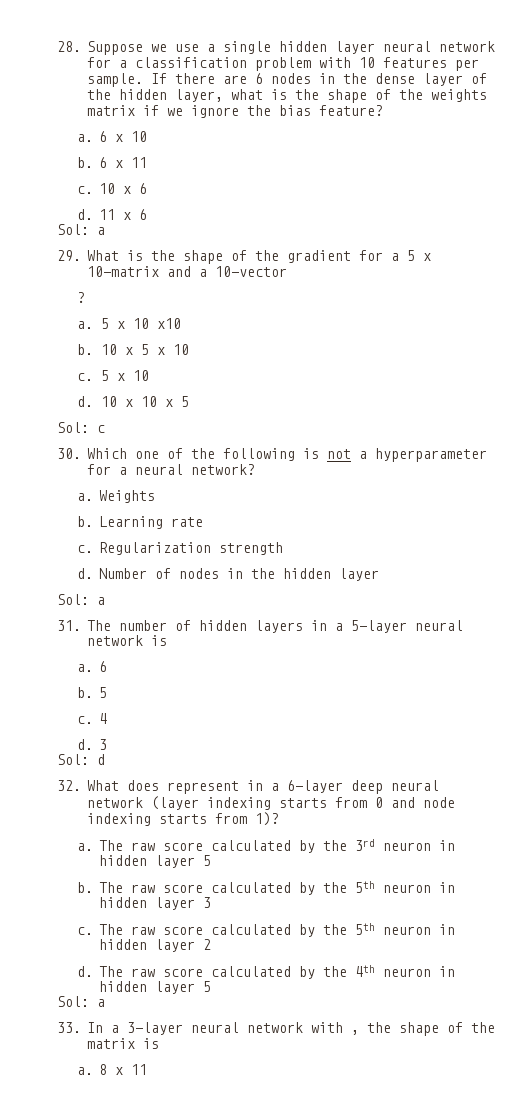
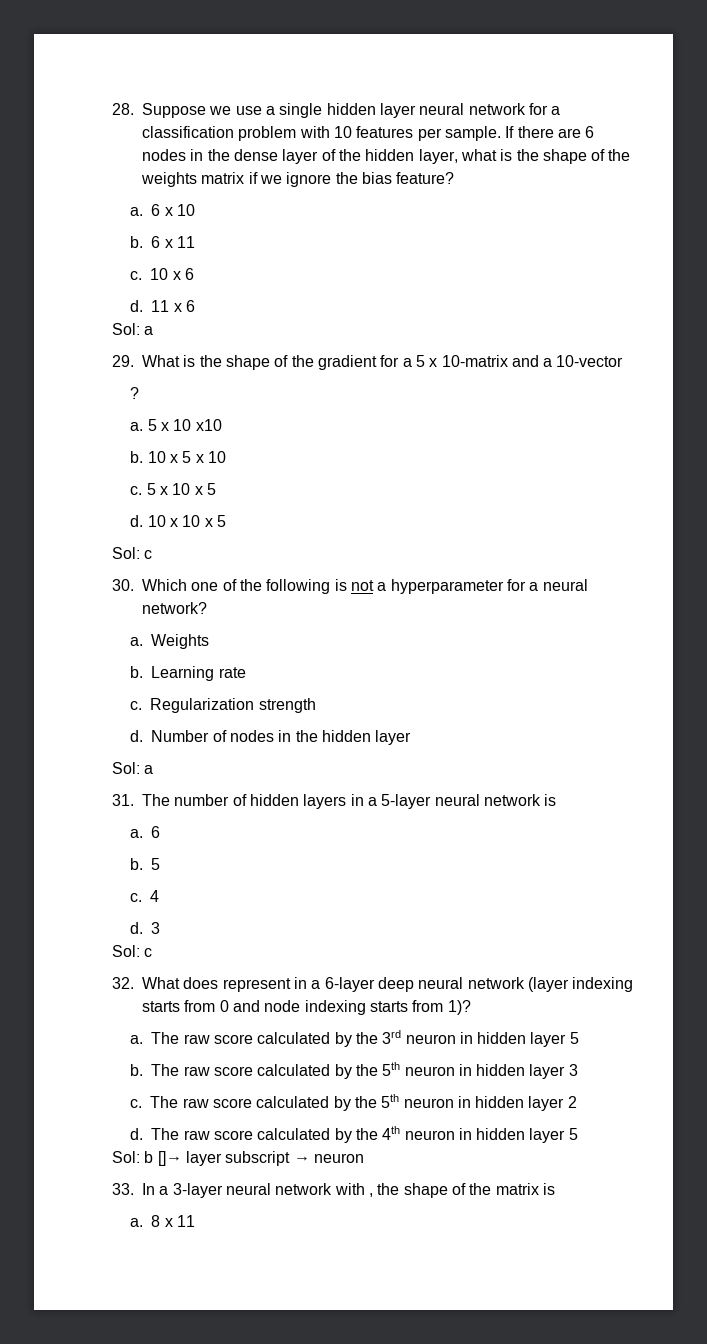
(150, 375) none -> [194,483,216,495] x 5
[97,754,105,765] d -> [144,948,153,957] c
[97,999,105,1007] a -> [144,1151,364,1166] b []→ layer subscript → neuron

